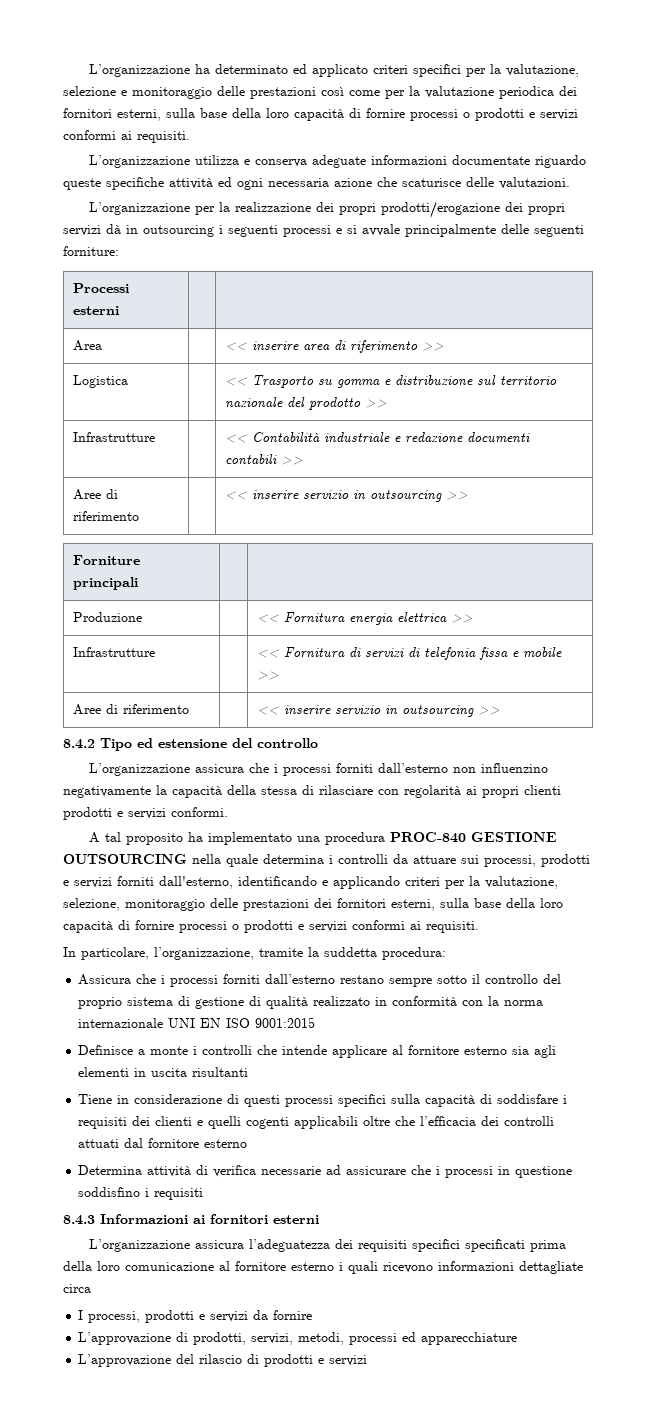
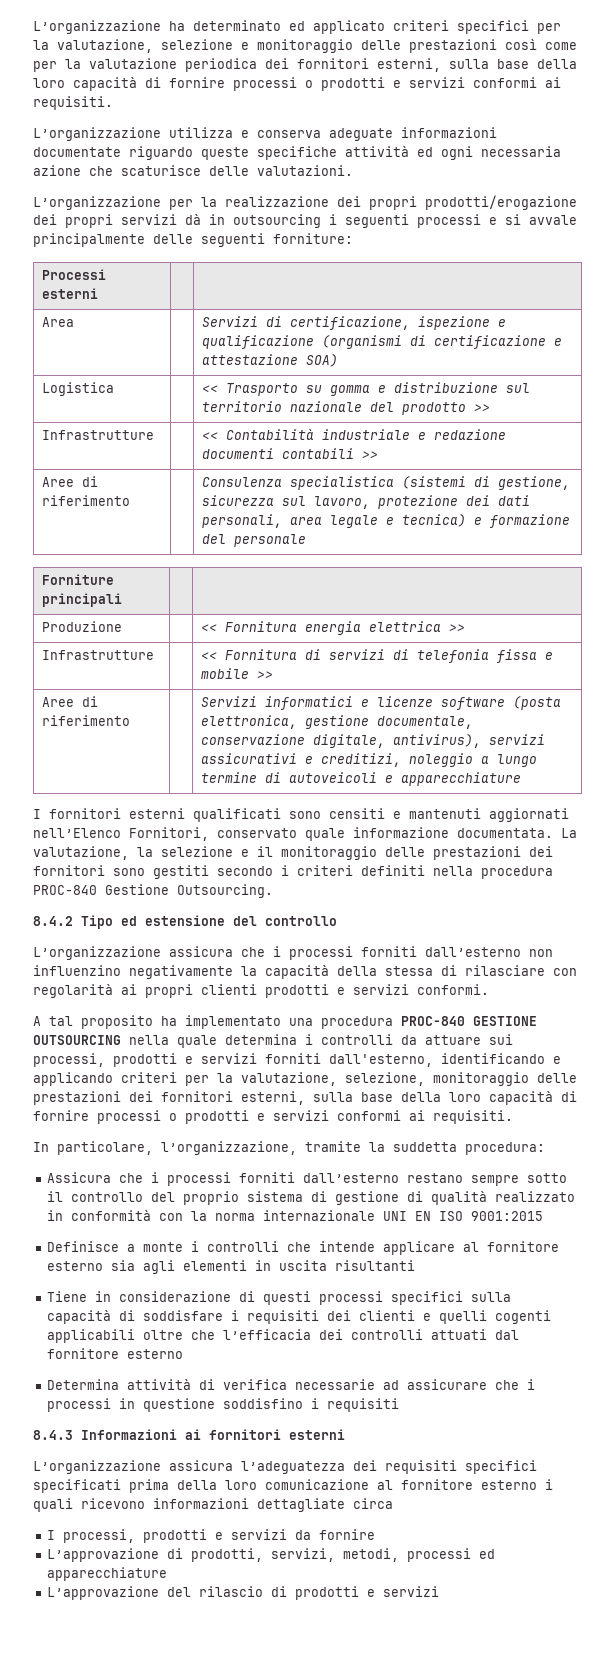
[225,340,445,353] << inserire area di riferimento >> -> [201,316,506,330] [201,335,562,349] [201,354,338,367] Servizi di certificazione, ispezione e qualificazione (organismi di certificazione e attestazione SOA)
[225,490,469,502] << inserire servizio in outsourcing >> -> [201,476,570,490] [201,495,530,509] [201,514,570,528] [201,534,306,547] Consulenza specialistica (sistemi di gestione, sicurezza sul lavoro, protezione dei dati personali, area legale e tecnica) e formazione del personale
[257,705,501,717] << inserire servizio in outsourcing >> -> [200,696,561,710] [200,715,473,729] [200,734,545,748] [200,753,537,767] [200,772,521,786] [33,808,569,822] [33,827,577,841] [33,846,553,860] [33,865,553,879] [33,884,273,898] Servizi informatici e licenze software (posta elettronica, gestione documentale, conservazione digitale, antivirus), servizi assicurativi e creditizi, noleggio a lungo termine di autoveicoli e apparecchiature // I fornitori esterni qualificati sono censiti e mantenuti aggiornati nell’Elenco Fornitori, conservato quale informazione documentata. La valutazione, la selezione e il monitoraggio delle prestazioni dei fornitori sono gestiti secondo i criteri definiti nella procedura PROC-840 Gestione Outsourcing.

